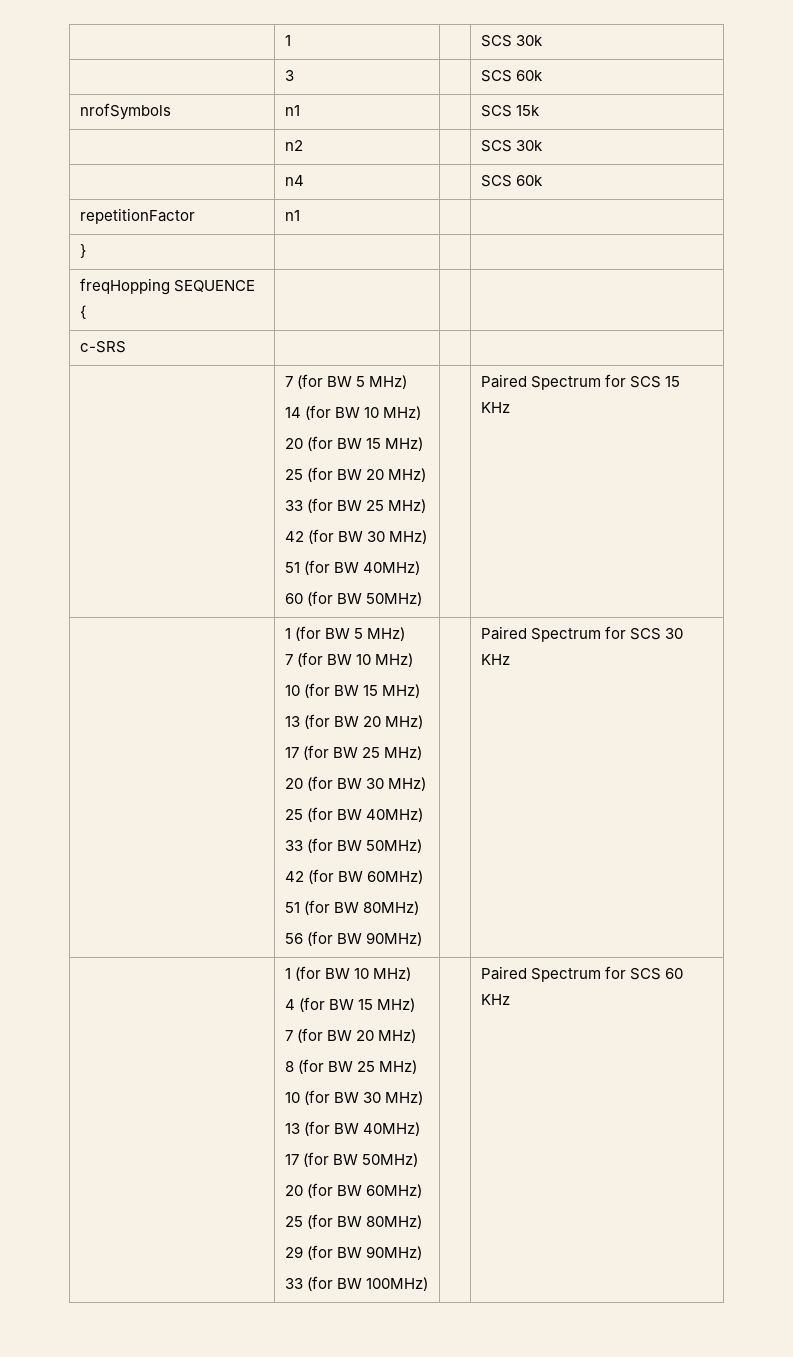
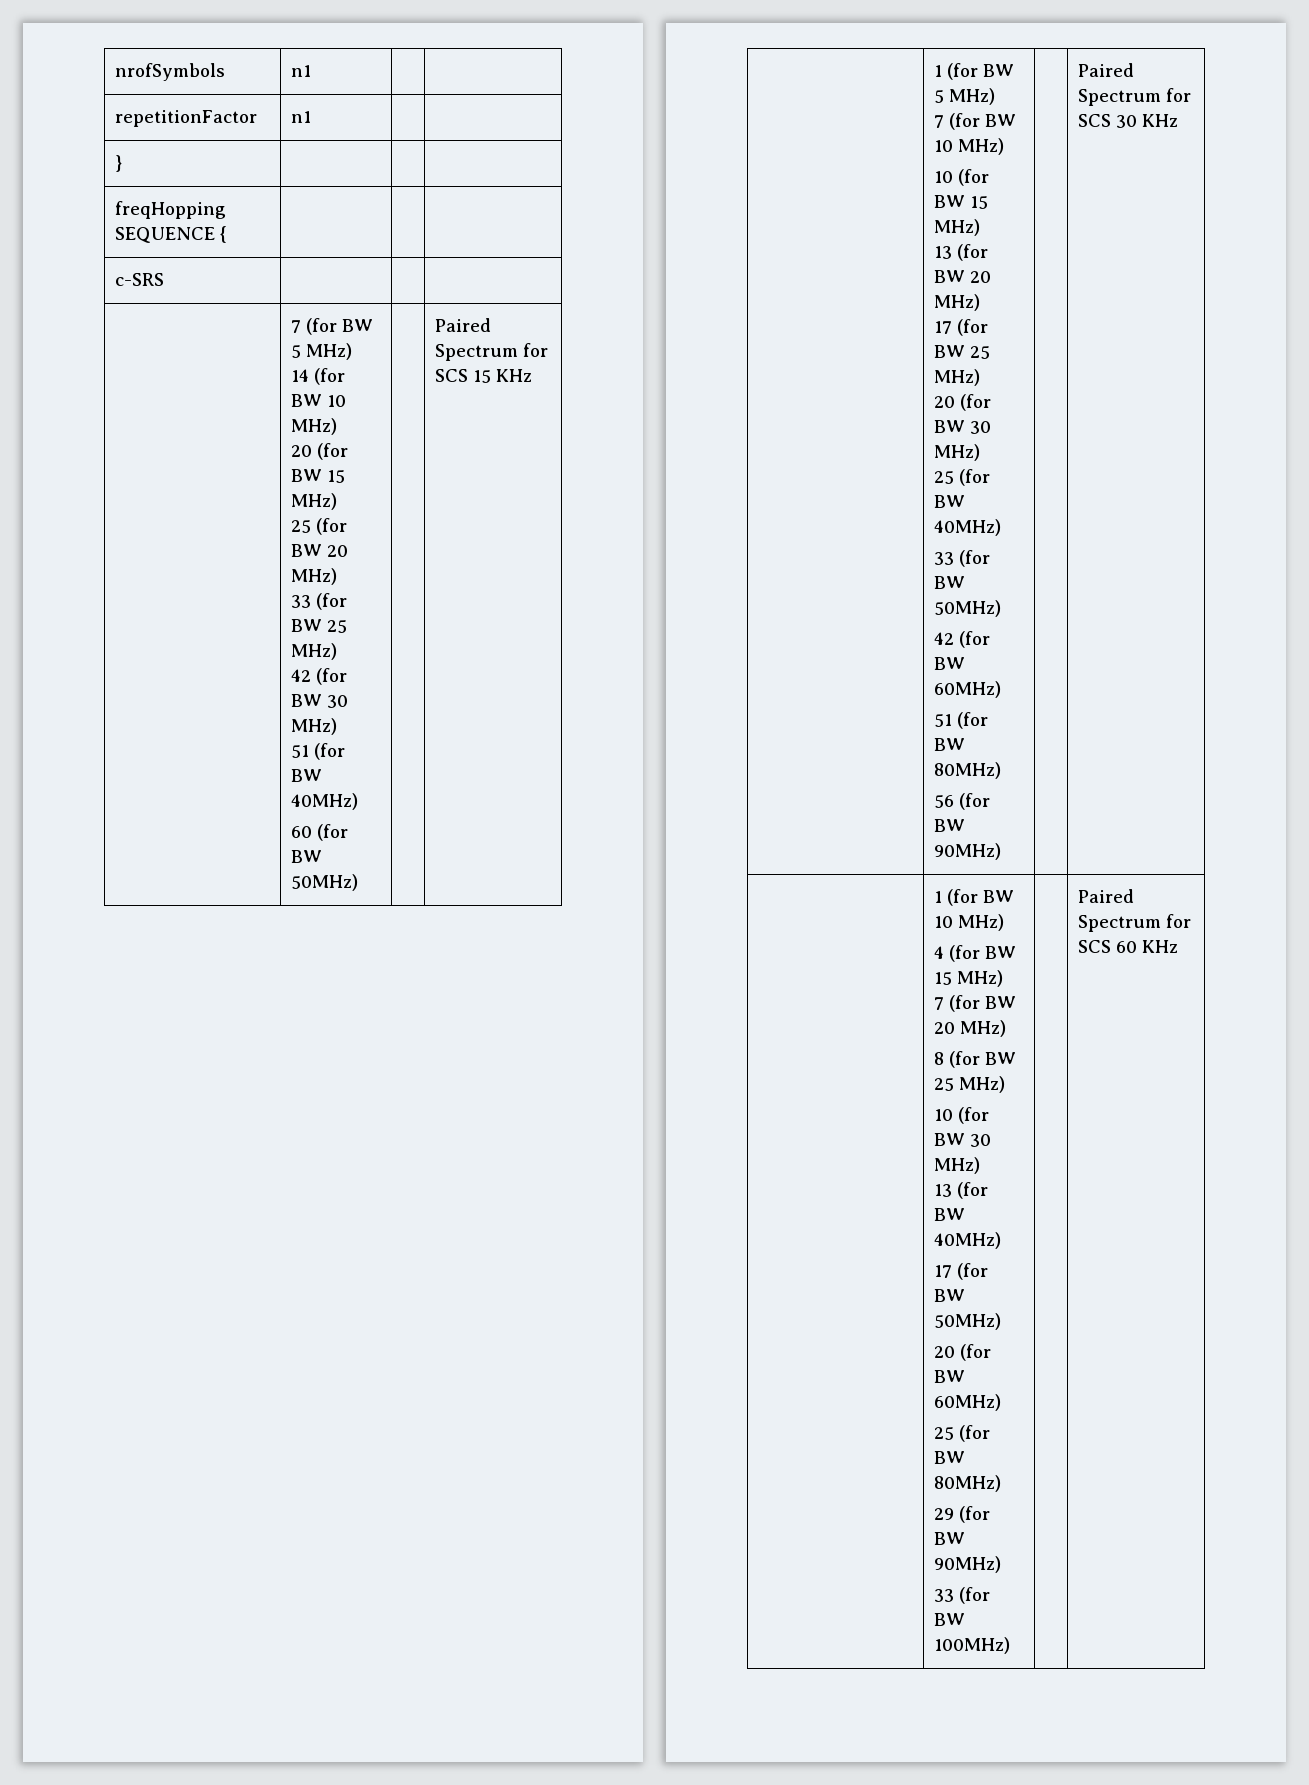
[285,35,292,46] [481,35,544,47] [285,70,295,81] [481,70,544,82] [80,103,172,120] [285,105,301,116] [481,105,541,117] [285,140,304,151] [481,140,544,152] [285,175,305,186] [481,175,544,187] | 1 | | SCS 30k // | 3 | | SCS 60k // nrofSymbols | n1 | | SCS 15k // | n2 | | SCS 30k // | n4 | | SCS 60k -> [115,63,226,81] [291,65,312,77] nrofSymbols | n1 | |

